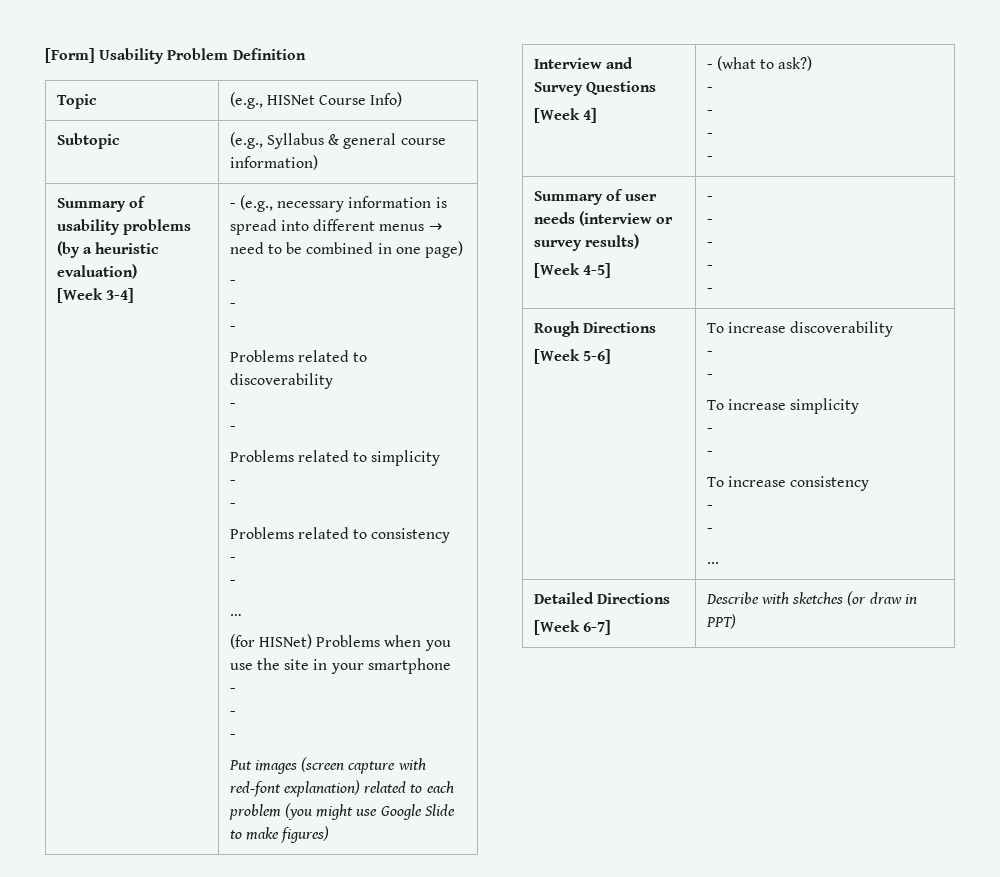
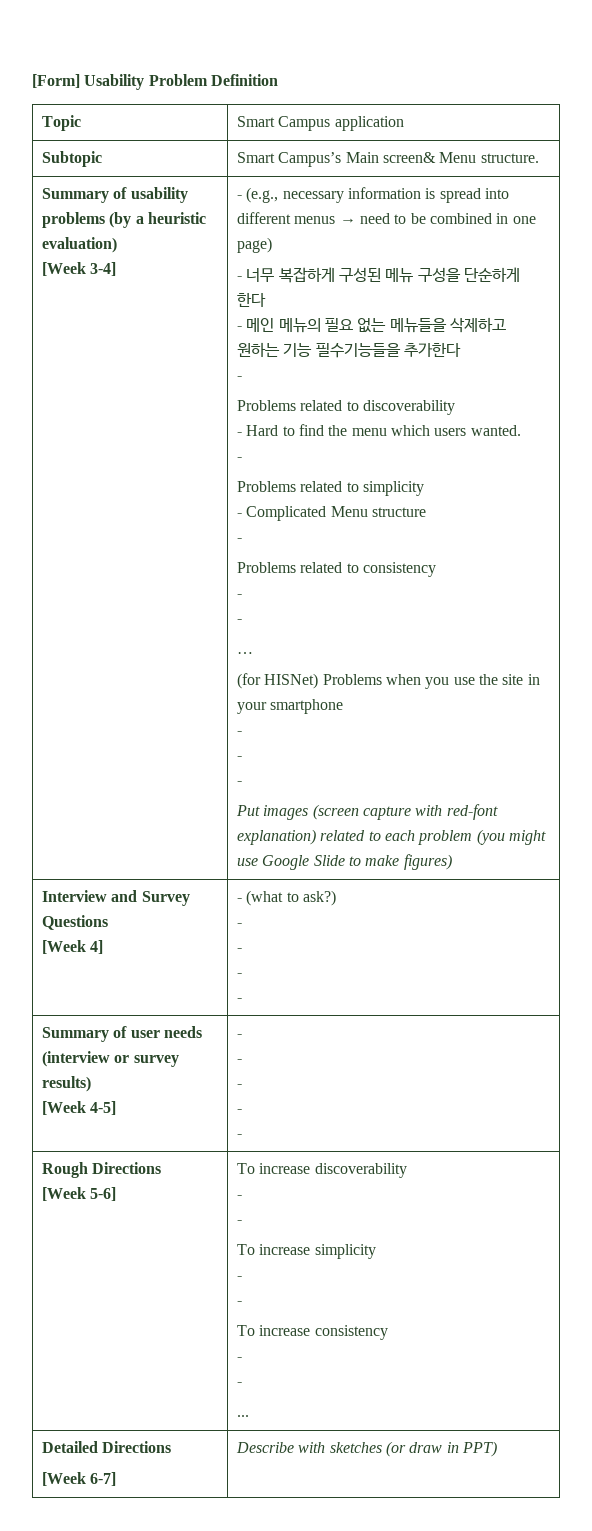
[229,92,403,109] [56,133,120,149] [229,132,446,149] [229,155,318,170] (e.g., HISNet Course Info) // Subtopic | (e.g., Syllabus & general course information) -> [236,116,404,131] [41,151,102,167] [236,152,539,167] Smart Campus application // Subtopic | Smart Campus’s Main screen& Menu structure.
[229,303,236,308] // - -> [246,267,520,283] [236,292,266,307] [236,317,506,333] [236,342,461,358] 너무 복잡하게 구성된 메뉴 구성을 단순하게 한다 // - 메인 메뉴의 필요 없는 메뉴들을 삭제하고 원하는 기능 필수기능들을 추가한다
(236, 405) none -> [246,424,521,436] Hard to find the menu which users wanted.
(236, 482) none -> [246,506,426,521] Complicated Menu structure

